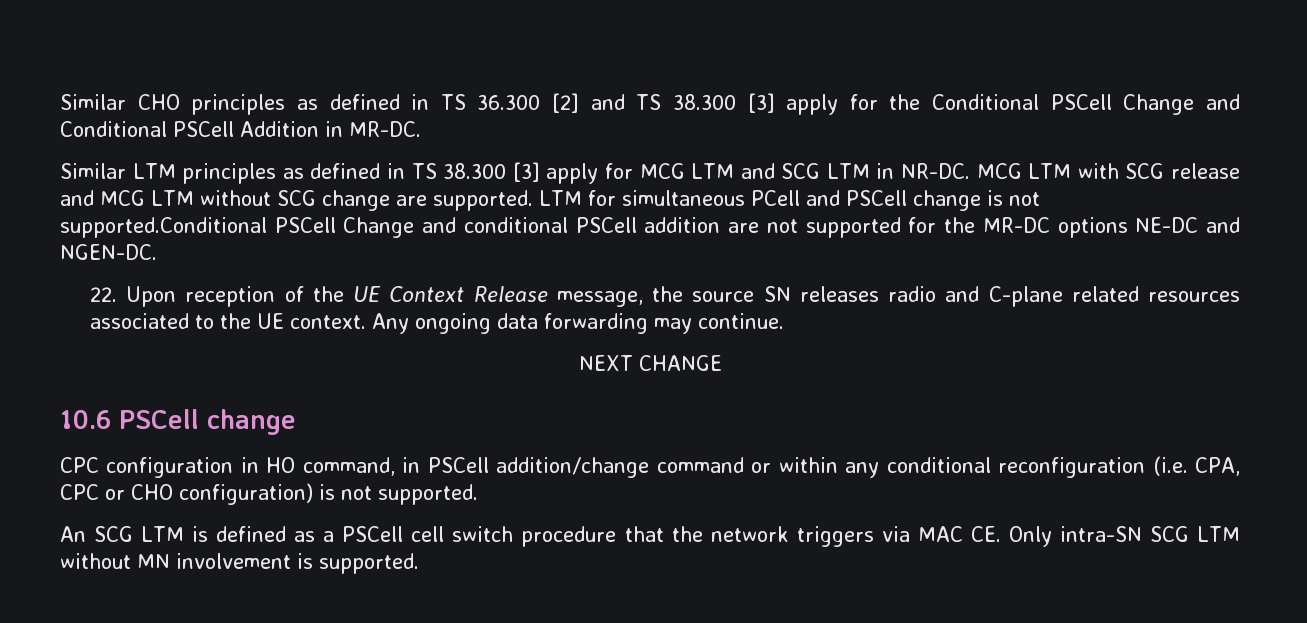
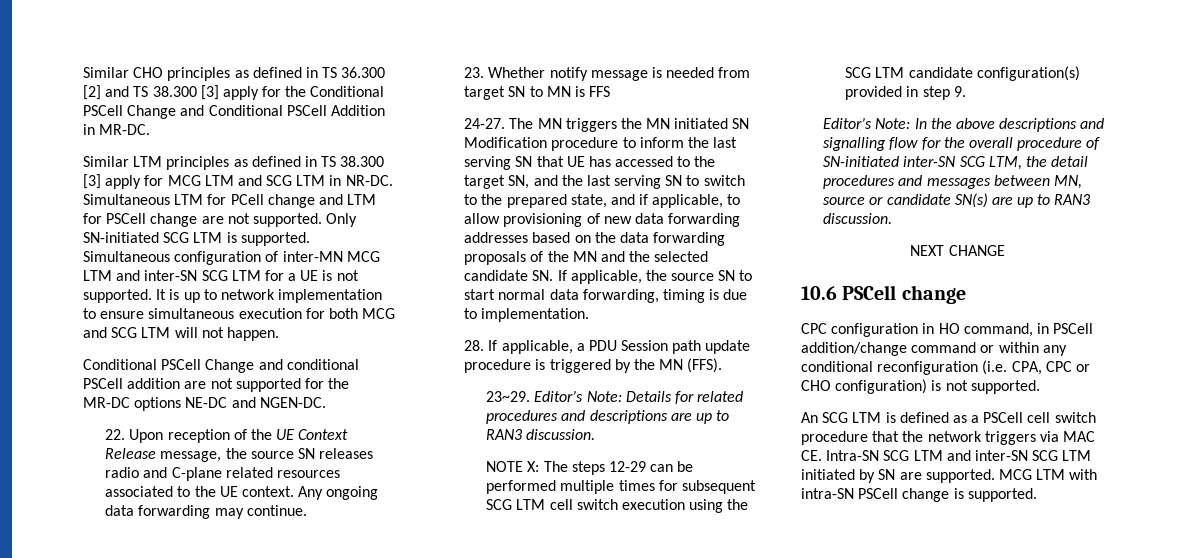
[976,163,1240,179] [60,190,1040,211] [60,217,267,238] MCG LTM with SCG release and MCG LTM without SCG change are supported. LTM for simultaneous PCell and PSCell change is not supported.Conditional -> [83,194,377,208] [83,213,358,227] [83,232,310,246] [83,251,380,265] [83,270,359,281] [83,289,383,303] [83,308,396,319] [83,327,279,341] [83,359,157,370] Simultaneous LTM for PCell change and LTM for PSCell change are not supported. Only SN-initiated SCG LTM is supported. Simultaneous configuration of inter-MN MCG LTM and inter-SN SCG LTM for a UE is not supported. It is up to network implementation to ensure simultaneous execution for both MCG and SCG LTM will not happen. // Conditional
(784, 321) none -> [464,67,751,81] [464,86,611,100] [464,118,750,132] [464,137,738,151] [464,156,716,170] [464,175,745,189] [464,194,741,208] [464,213,741,227] [464,232,726,246] [464,251,709,265] [464,270,753,284] [464,289,748,303] [464,308,590,322] [464,340,751,354] [464,358,723,373] [486,390,744,404] [486,410,730,424] [486,429,596,440] [486,461,694,475] [486,480,756,494] [486,499,749,513] [845,66,1080,81] [845,86,966,100] [823,117,1105,132] [823,137,1101,151] [823,156,1089,170] [823,175,1082,189] [823,193,1091,208] [823,213,893,224] // 23. Whether notify message is needed from target SN to MN is FFS // 24-27. The MN triggers the MN initiated SN Modification procedure to inform the last serving SN that UE has accessed to the target SN, and the last serving SN to switch to the prepared state, and if applicable, to allow provisioning of new data forwarding addresses based on the data forwarding proposals of the MN and the selected candidate SN. If applicable, the source SN to start normal data forwarding, timing is due to implementation. // 28. If applicable, a PDU Session path update procedure is triggered by the MN (FFS). // 23~29. Editor’s Note: Details for related procedures and descriptions are up to RAN3 discussion. // NOTE X: The steps 12-29 can be performed multiple times for subsequent SCG LTM cell switch execution using the SCG LTM candidate configuration(s) provided in step 9. // Editor’s Note: In the above descriptions and signalling flow for the overall procedure of SN-initiated inter-SN SCG LTM, the detail procedures and messages between MN, source or candidate SN(s) are up to RAN3 discussion.
[1008,526,1241,547] [60,553,291,569] Only intra-SN SCG LTM without MN involvement -> [826,450,1092,461] [801,469,1098,483] [801,488,950,502] Intra-SN SCG LTM and inter-SN SCG LTM initiated by SN are supported. MCG LTM with intra-SN PSCell change

